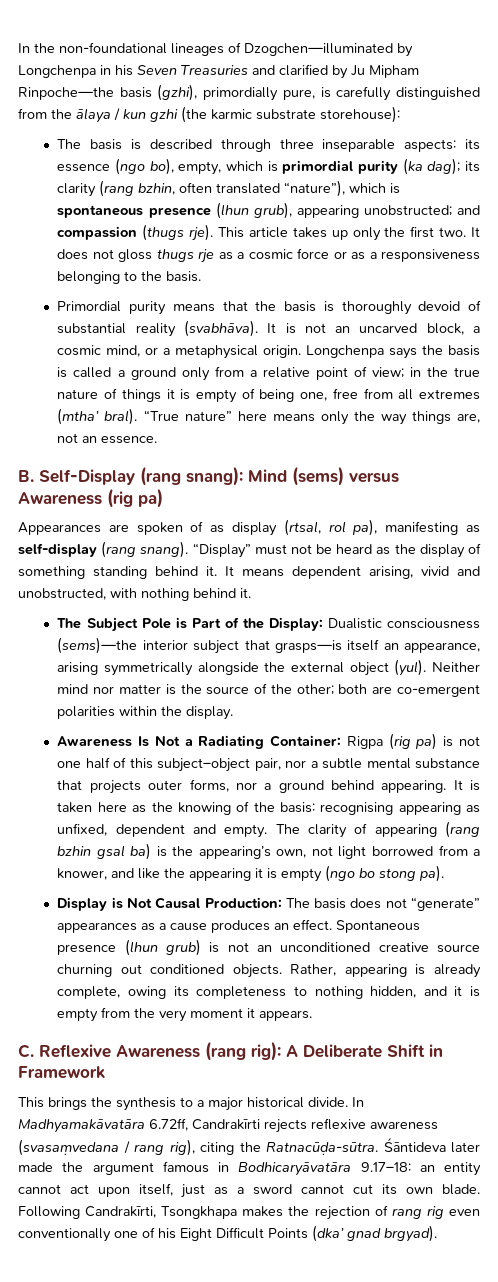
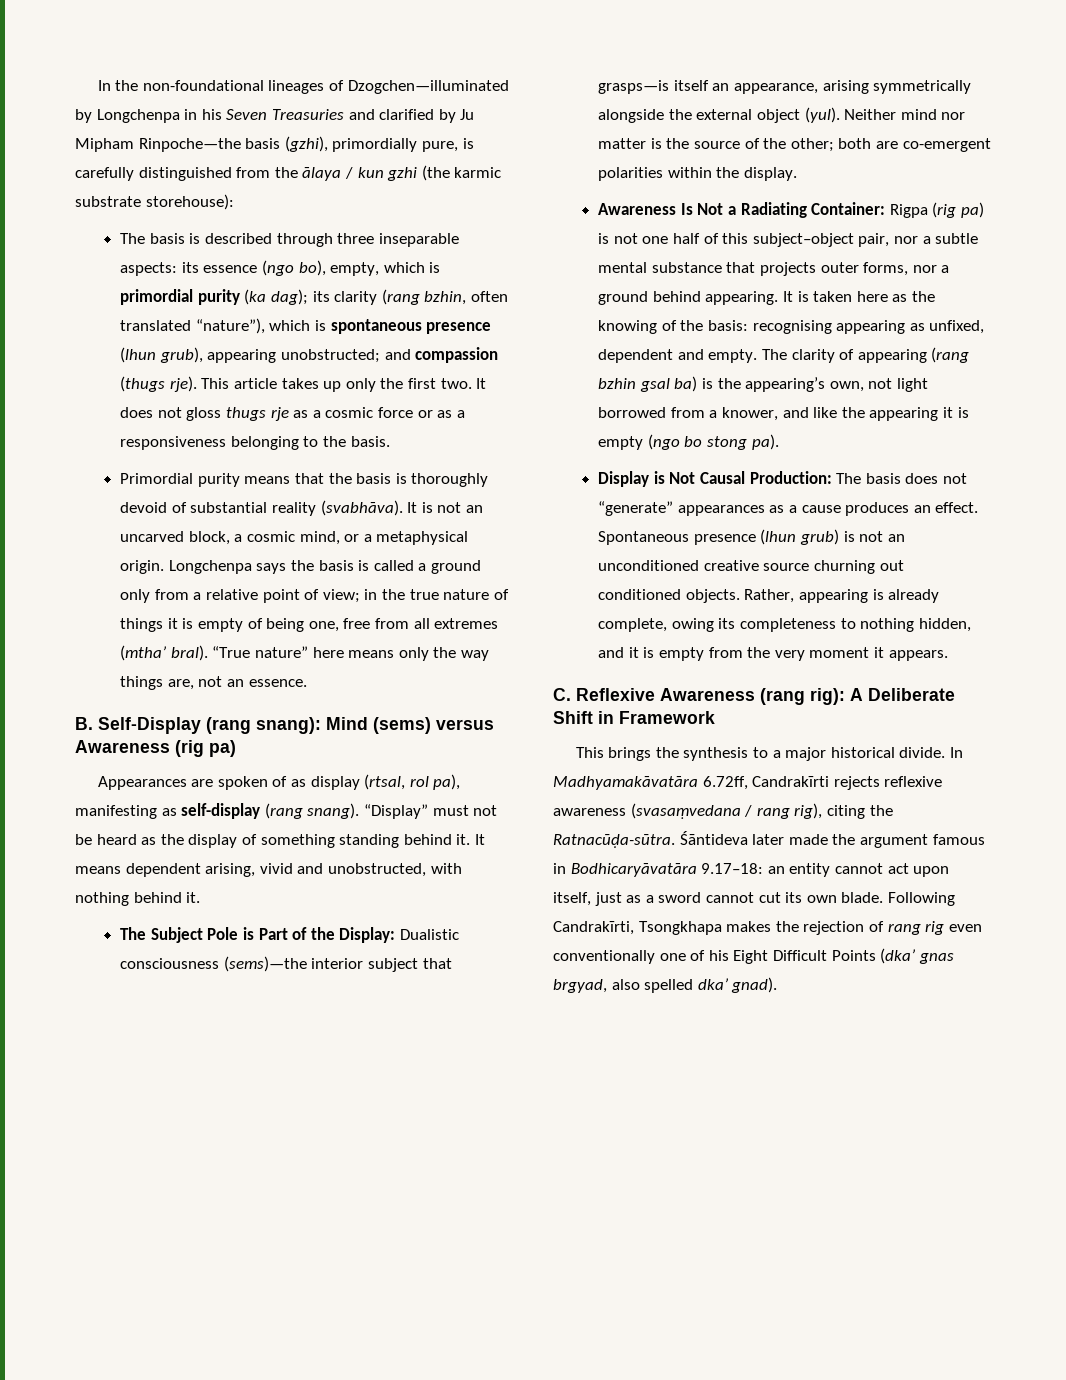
[347,1225,437,1242] gnad brgyad). -> [918,953,954,964] [553,977,778,993] gnas brgyad, also spelled dka’ gnad).

